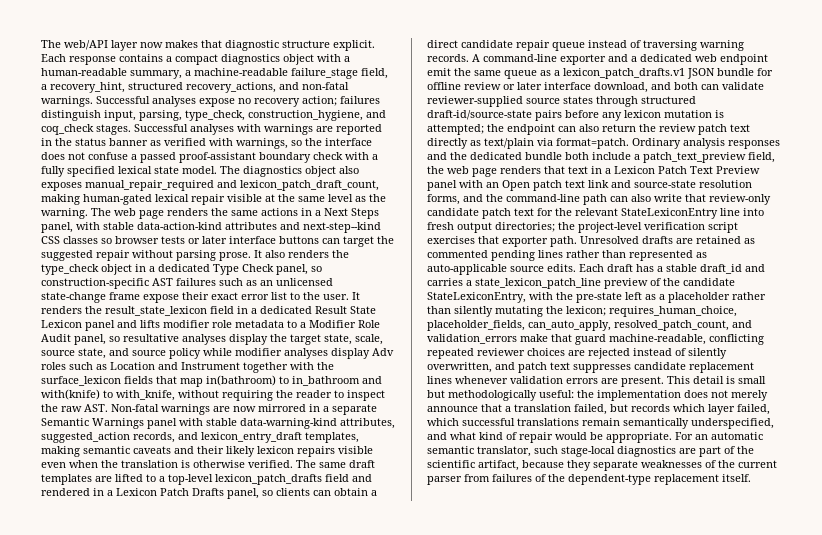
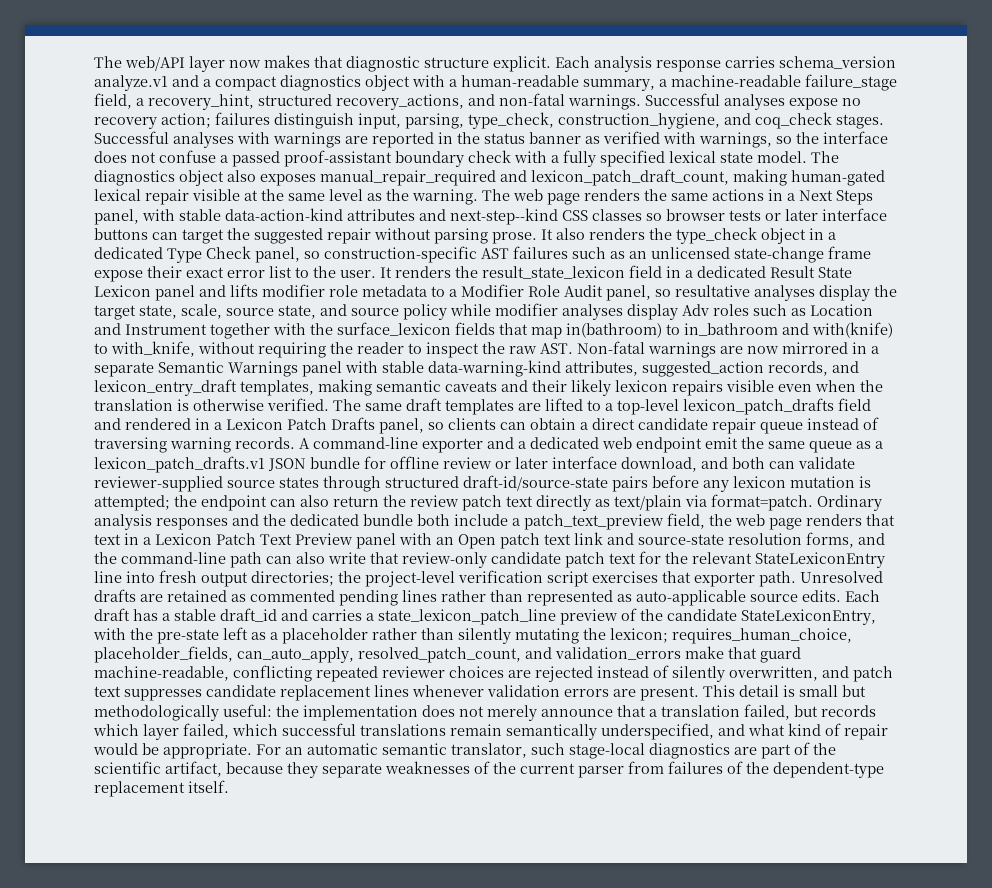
[69,54,163,65] response contains -> [594,56,896,72] [94,75,199,91] analysis response carries schema_version analyze.v1 and

